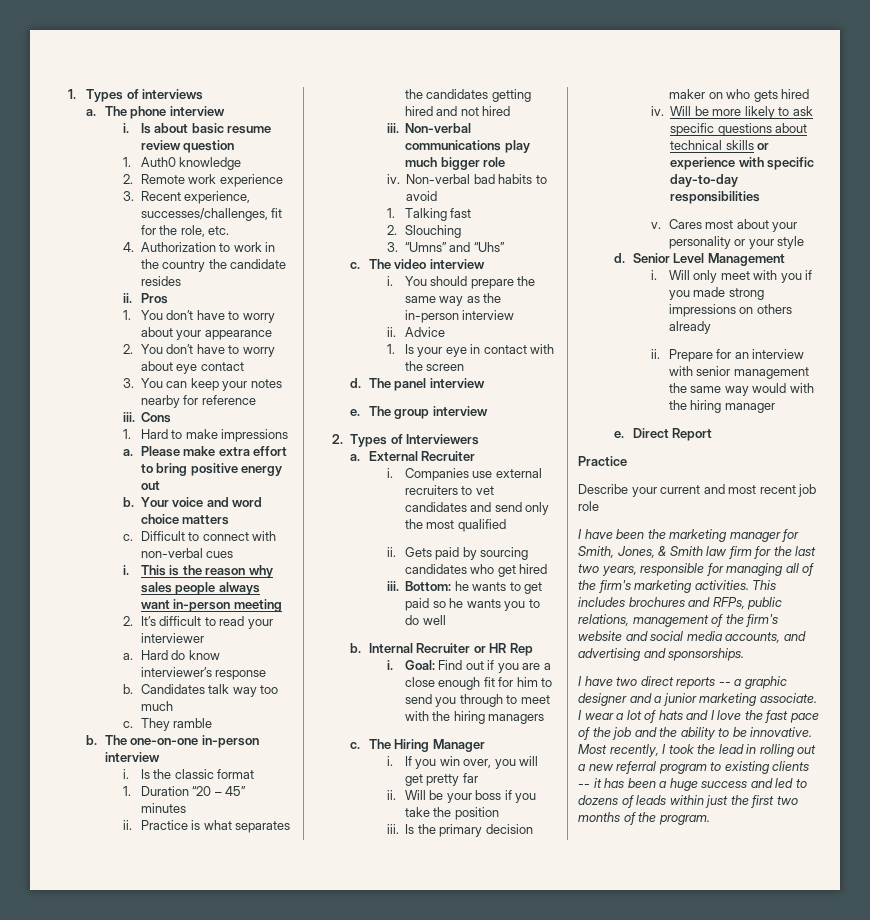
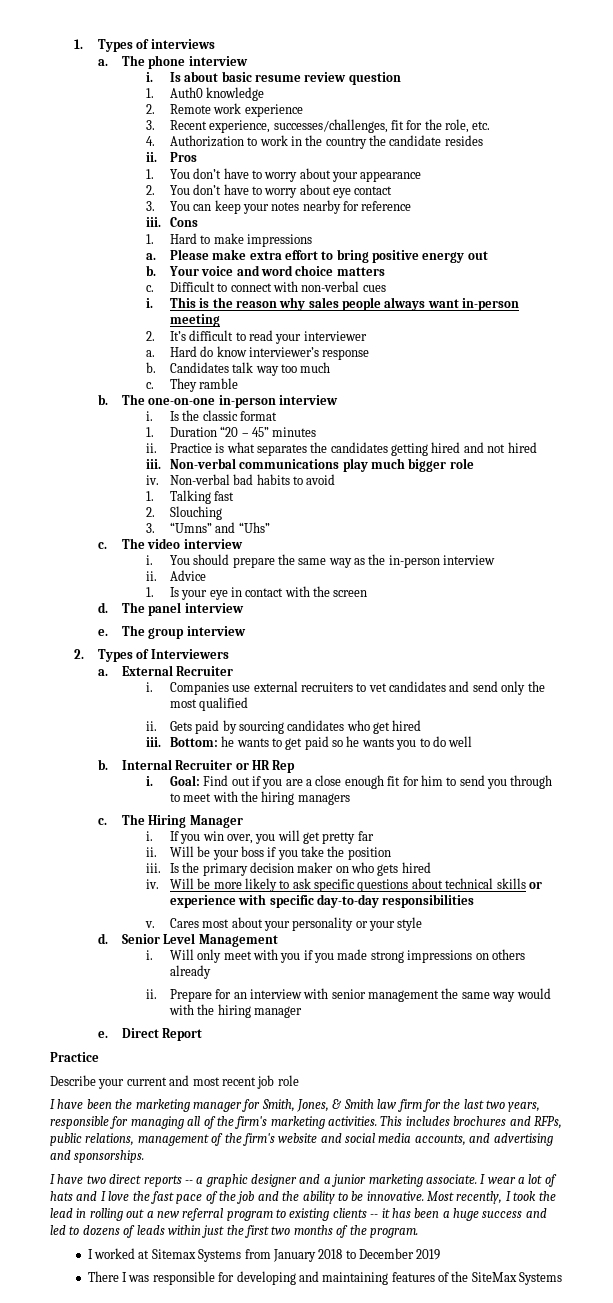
(710, 820) none -> [87,1248,441,1262] [87,1271,563,1285] // I worked at Sitemax Systems from January 2018 to December 2019 // There I was responsible for developing and maintaining features of the SiteMax Systems

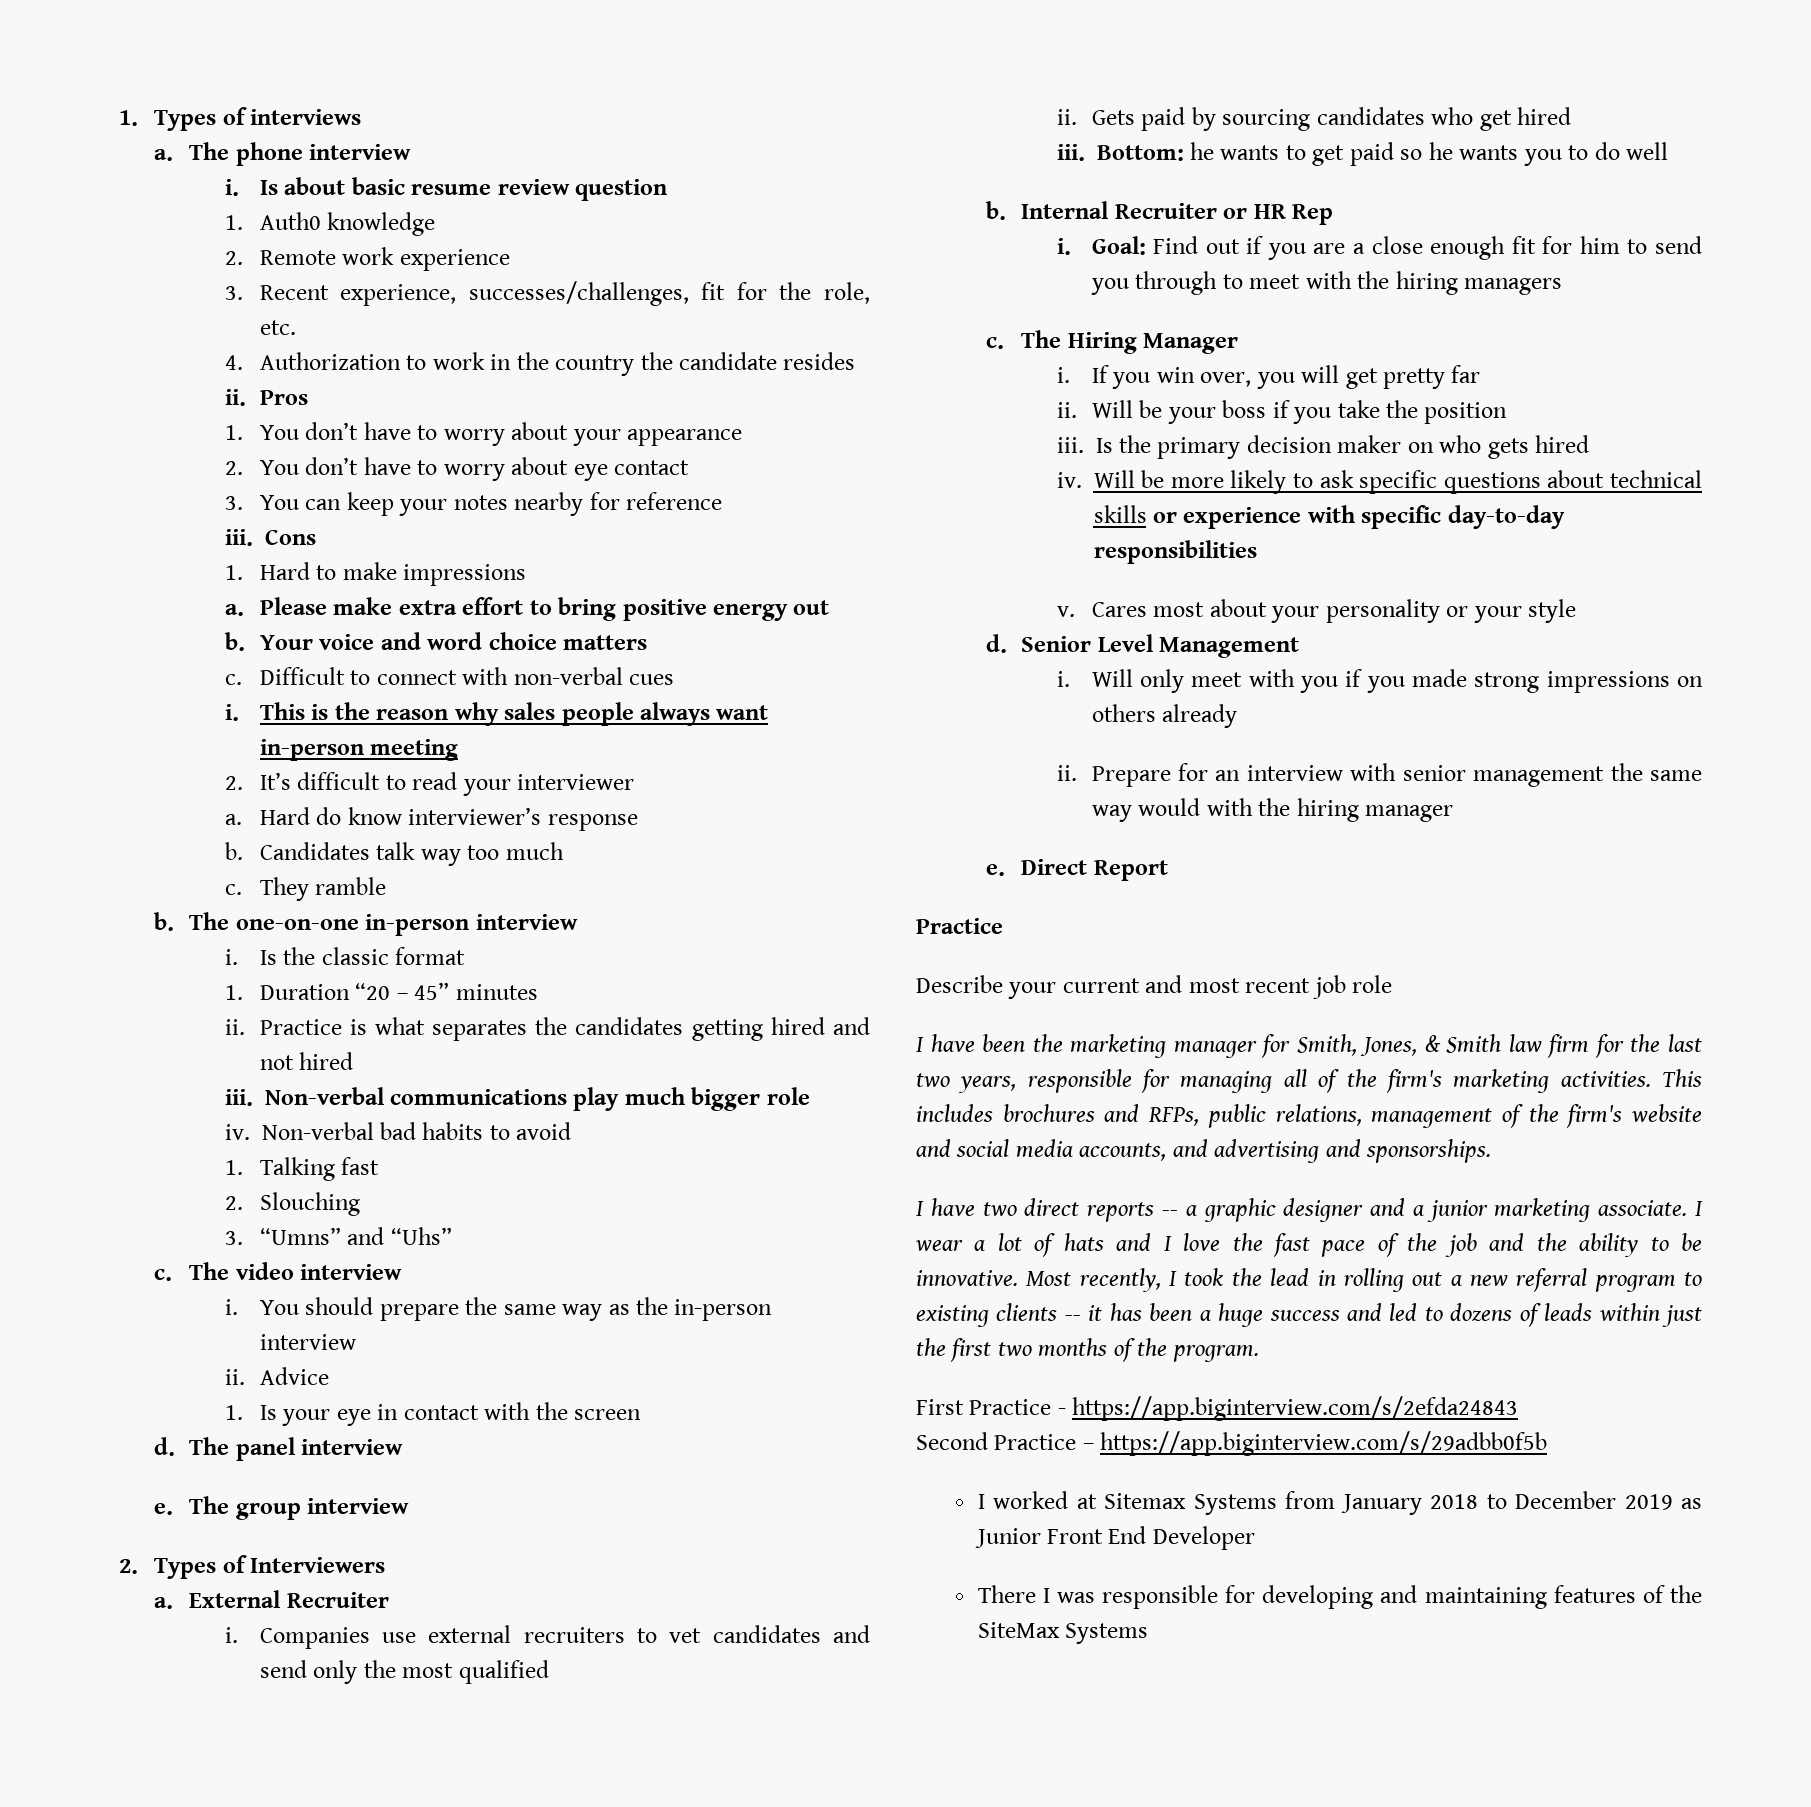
(418, 1233) none -> [916,1396,1519,1421] [916,1431,1548,1456] // First Practice - https://app.biginterview.com/s/2efda24843 // Second Practice – https://app.biginterview.com/s/29adbb0f5b
(441, 1254) none -> [1680,1498,1702,1509] [974,1526,1255,1550] as Junior Front End Developer

